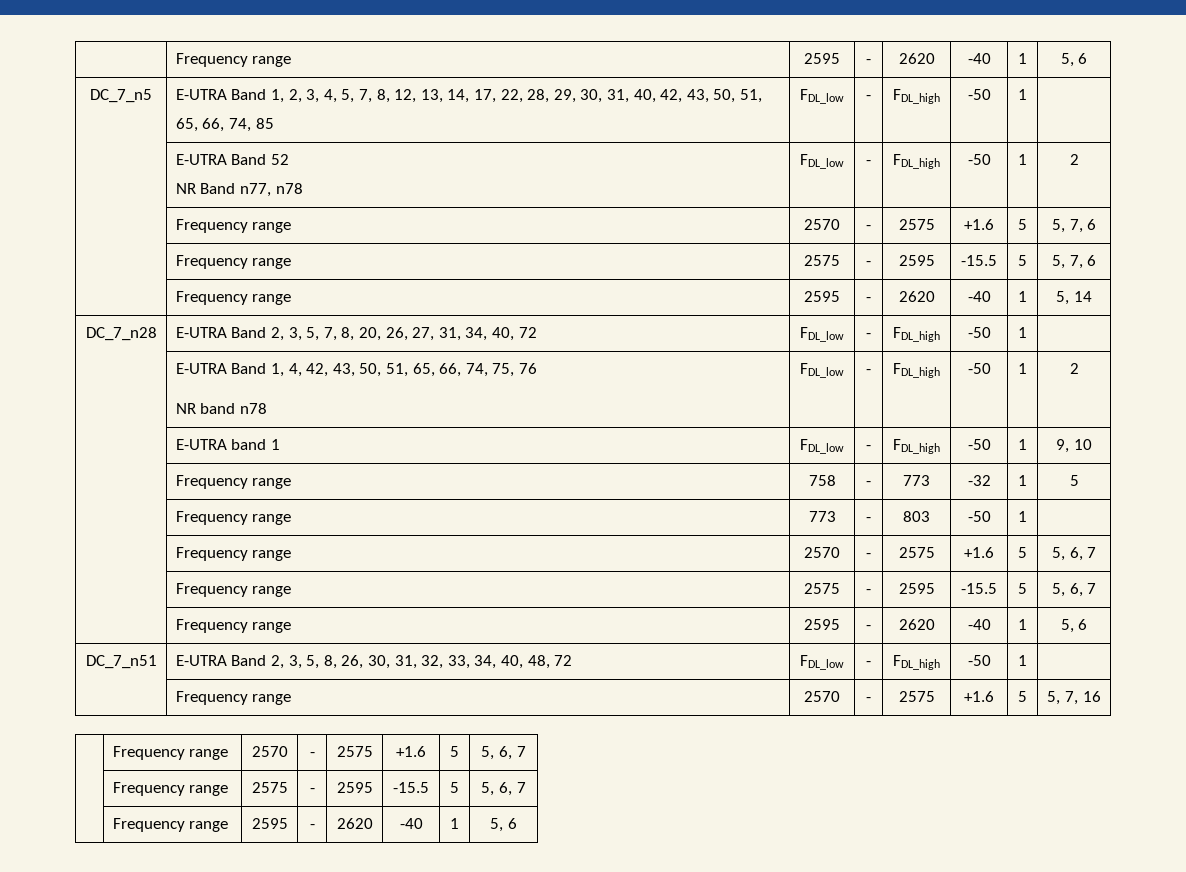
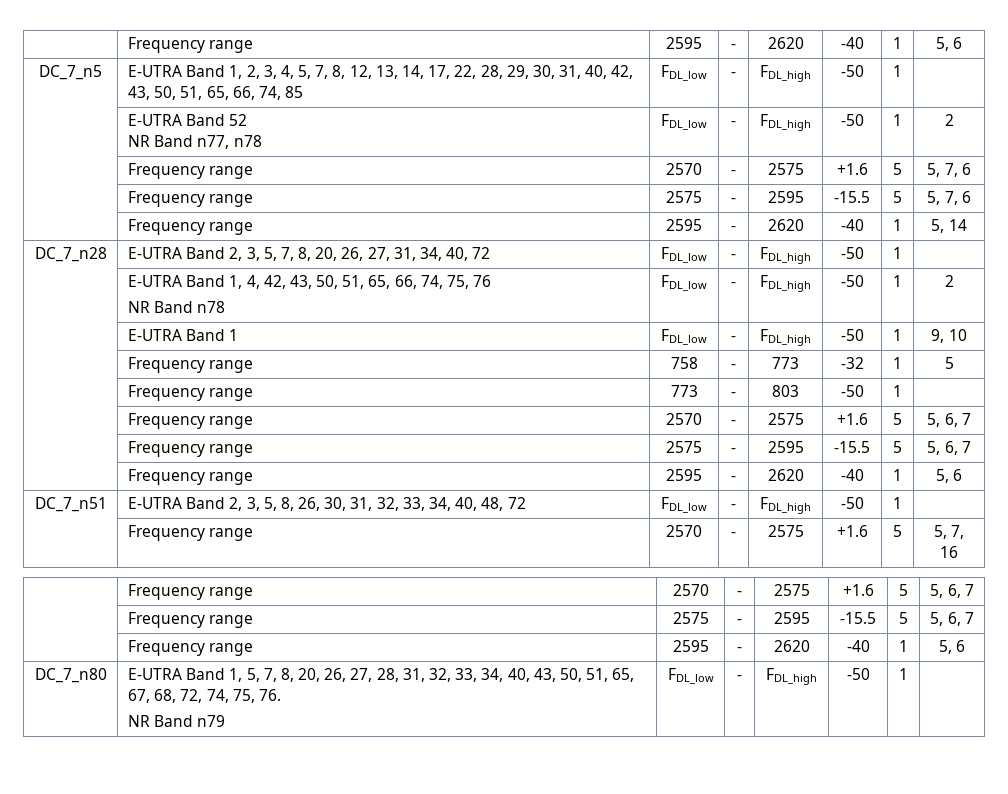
[200,403,236,414] band -> [154,301,194,313] Band
[231,439,267,450] band -> [186,329,226,341] Band
(517, 823) none -> [34,668,107,683] [127,668,635,682] [127,689,281,703] [127,715,226,727] [667,668,714,684] [737,675,742,680] [765,668,817,685] [846,668,870,680] [899,668,908,680] // DC_7_n80 | E-UTRA Band 1, 5, 7, 8, 20, 26, 27, 28, 31, 32, 33, 34, 40, 43, 50, 51, 65, 67, 68, 72, 74, 75, 76. // NR Band n79 | FDL_low | - | FDL_high | -50 | 1 |

